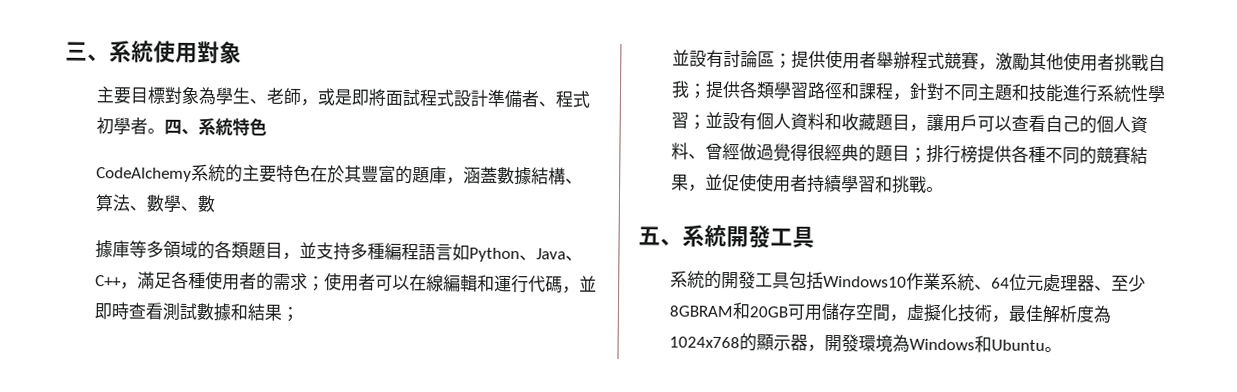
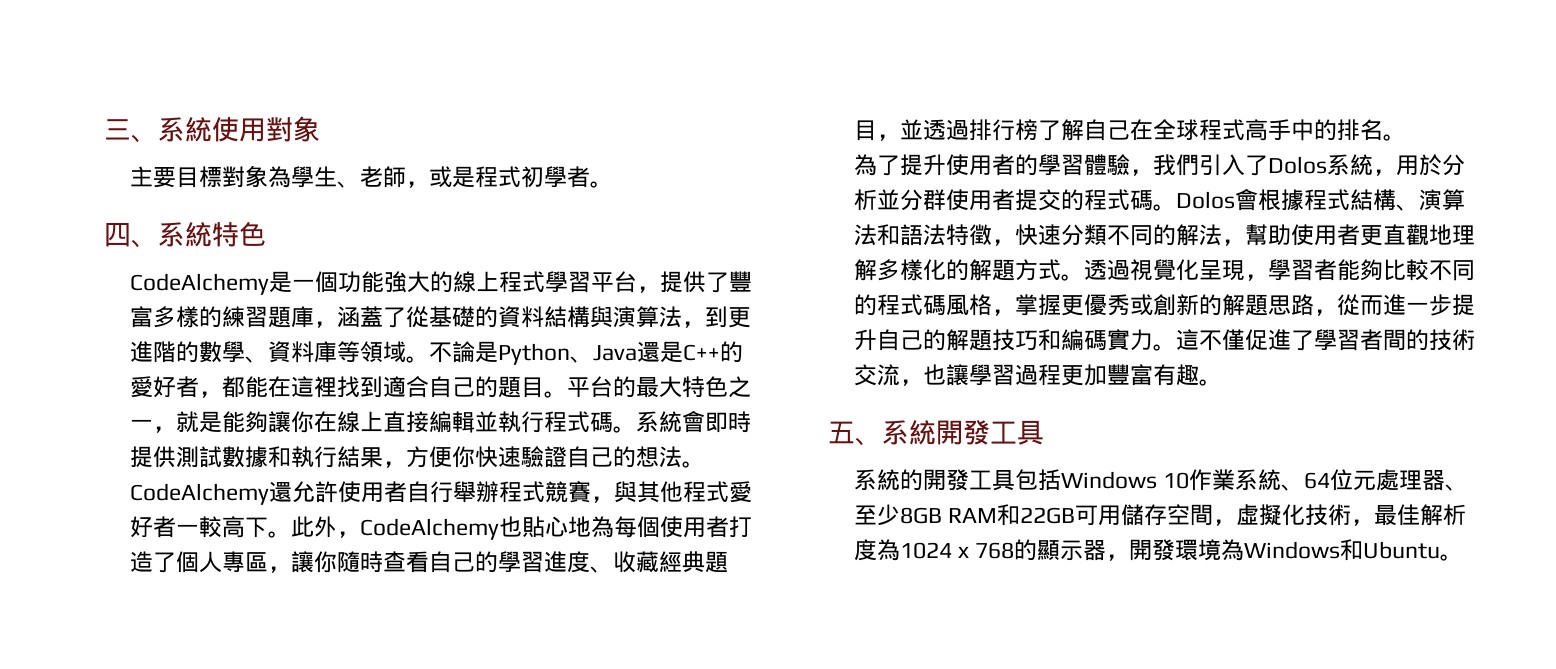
[351,88,557,109] 即將面試程式設計準備者、 -> (475, 177) none
(166, 131) none -> (613, 184) //
[191,163,584,186] [95,194,216,213] [95,240,584,263] [95,271,598,294] [94,302,300,323] [672,49,1167,72] [671,80,1167,103] [671,111,1149,134] [671,142,1149,165] [671,173,928,194] 系統的主要特色在於其豐富的題庫，涵蓋數據結構、算法、數學、數 // 據庫等多領域的各類題目，並支持多種編程語言如Python、Java、C++，滿足各種使用者的需求；使用者可以在線編輯和運行代碼，並即時查看測試數據和結果； // 並設有討論區；提供使用者舉辦程式競賽，激勵其他使用者挑戰自我；提供各類學習路徑和課程，針對不同主題和技能進行系統性學習；並設有個人資料和收藏題目，讓用戶可以查看自己的個人資料、曾經做過覺得很經典的題目；排行榜提供各種不同的競賽結果，並促使使用者持續學習和挑戰 -> [268,271,752,293] [129,306,751,328] [129,341,743,365] [129,376,751,398] [129,411,751,433] [129,446,705,468] [129,480,752,505] [129,516,752,540] [129,551,728,573] [853,119,1406,141] [853,154,1465,176] [853,189,1465,211] [853,224,1475,246] [853,259,1475,281] [853,294,1475,316] [853,329,1475,351] [853,364,1199,386] 是一個功能強大的線上程式學習平台，提供了豐富多樣的練習題庫，涵蓋了從基礎的資料結構與演算法，到更進階的數學、資料庫等領域。不論是Python、Java還是C++的愛好者，都能在這裡找到適合自己的題目。平台的最大特色之一，就是能夠讓你在線上直接編輯並執行程式碼。系統會即時提供測試數據和執行結果，方便你快速驗證自己的想法。CodeAlchemy還允許使用者自行舉辦程式競賽，與其他程式愛好者一較高下。此外，CodeAlchemy也貼心地為每個使用者打造了個人專區，讓你隨時查看自己的學習進度、收藏經典題目，並透過排行榜了解自己在全球程式高手中的排名。 // 為了提升使用者的學習體驗，我們引入了Dolos系統，用於分析並分群使用者提交的程式碼。Dolos會根據程式結構、演算法和語法特徵，快速分類不同的解法，幫助使用者更直觀地理解多樣化的解題方式。透過視覺化呈現，學習者能夠比較不同的程式碼風格，掌握更優秀或創新的解題思路，從而進一步提升自己的解題技巧和編碼實力。這不僅促進了學習者間的技術交流，也讓學習過程更加豐富有趣
[823,275,908,288] Windows10 -> [1060,471,1189,489] Windows 10
[669,302,789,320] 8GBRAM和20GB -> [899,504,1075,526] 8GB RAM和22GB
[669,336,741,349] 1024x768 -> [899,542,1015,559] 1024 x 768

